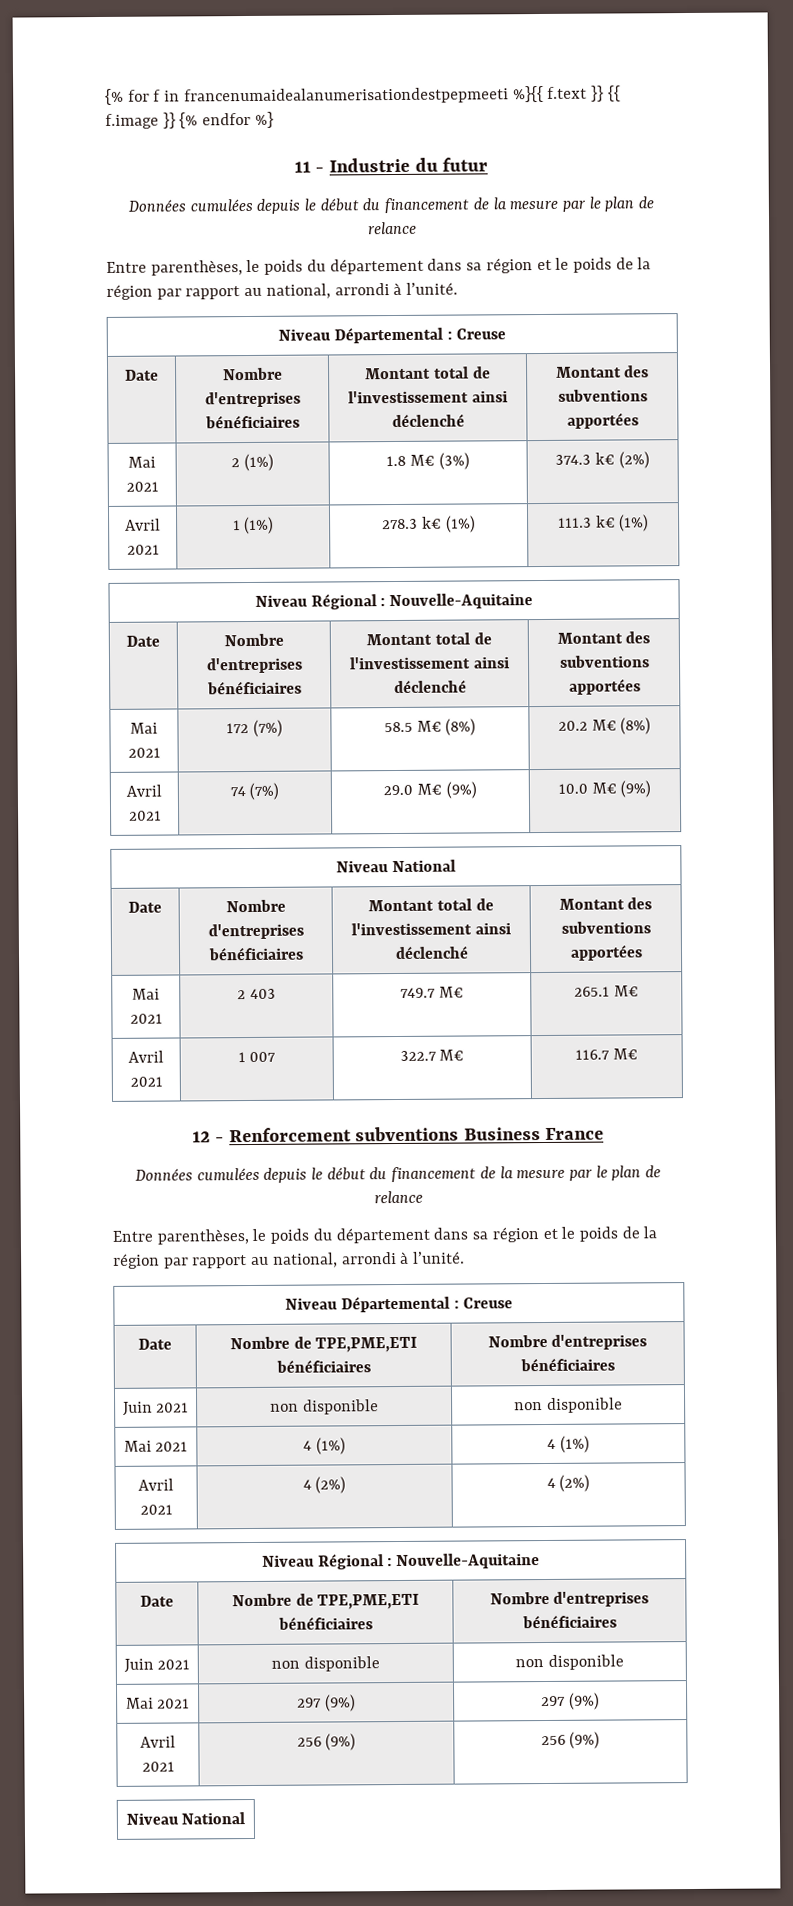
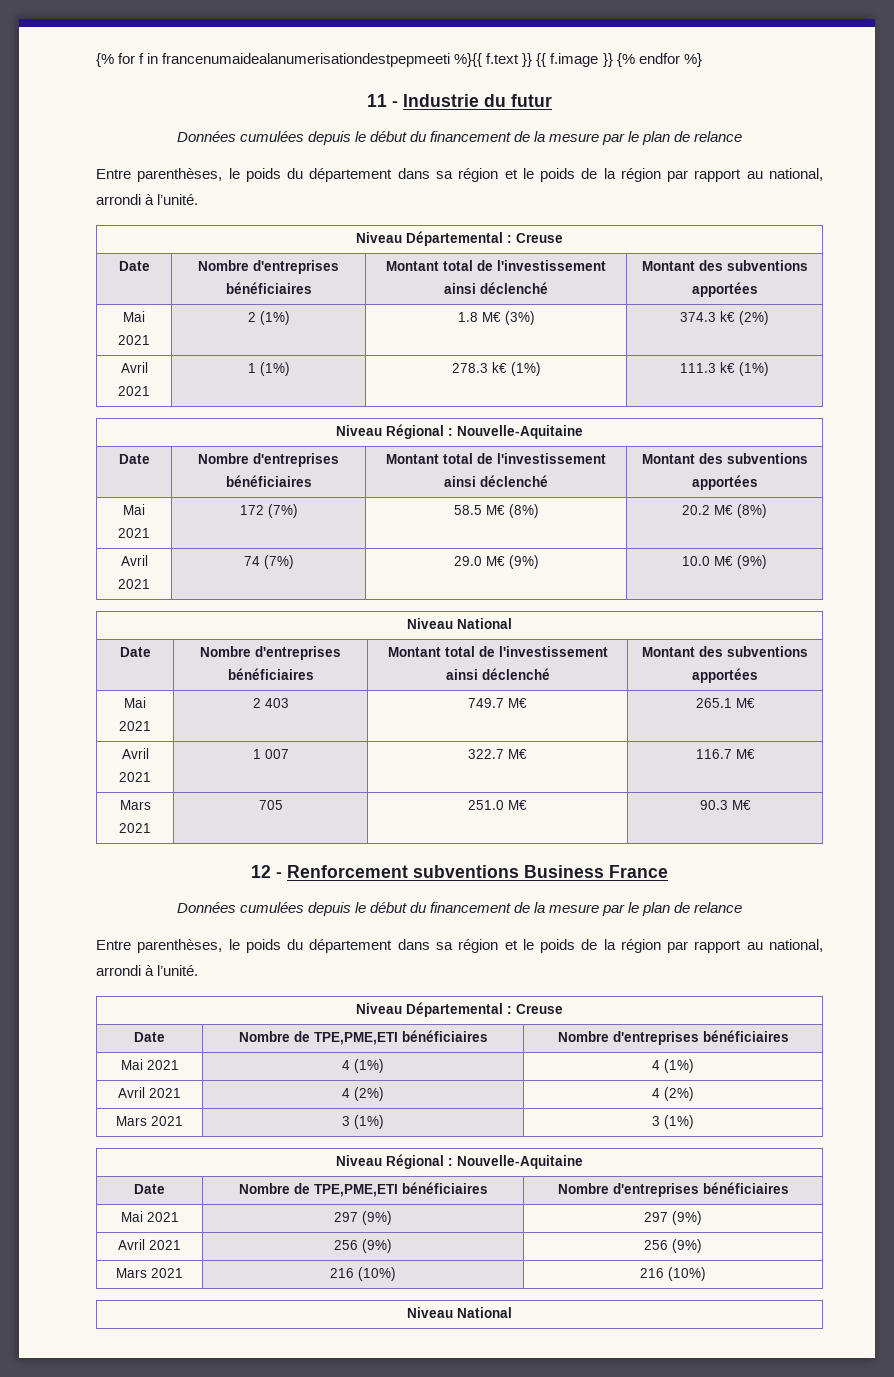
(638, 1054) none -> [119,800,151,810] [119,823,151,833] [258,800,283,810] [468,800,527,810] [699,800,751,810] // Mars 2021 | 705 | 251.0 M€ | 90.3 M€
[122,1401,190,1416] [270,1399,379,1415] [514,1397,623,1413] // Juin 2021 | non disponible | non disponible -> (789, 1036) none
(591, 1483) none -> [116,1116,183,1126] [342,1115,384,1129] [652,1115,694,1129] // Mars 2021 | 3 (1%) | 3 (1%)
[123,1658,191,1673] [271,1656,380,1672] [515,1654,624,1670] // Juin 2021 | non disponible | non disponible -> (789, 1188) none
(601, 1740) none -> [116,1268,183,1278] [330,1267,396,1281] [640,1267,706,1281] // Mars 2021 | 216 (10%) | 216 (10%)

